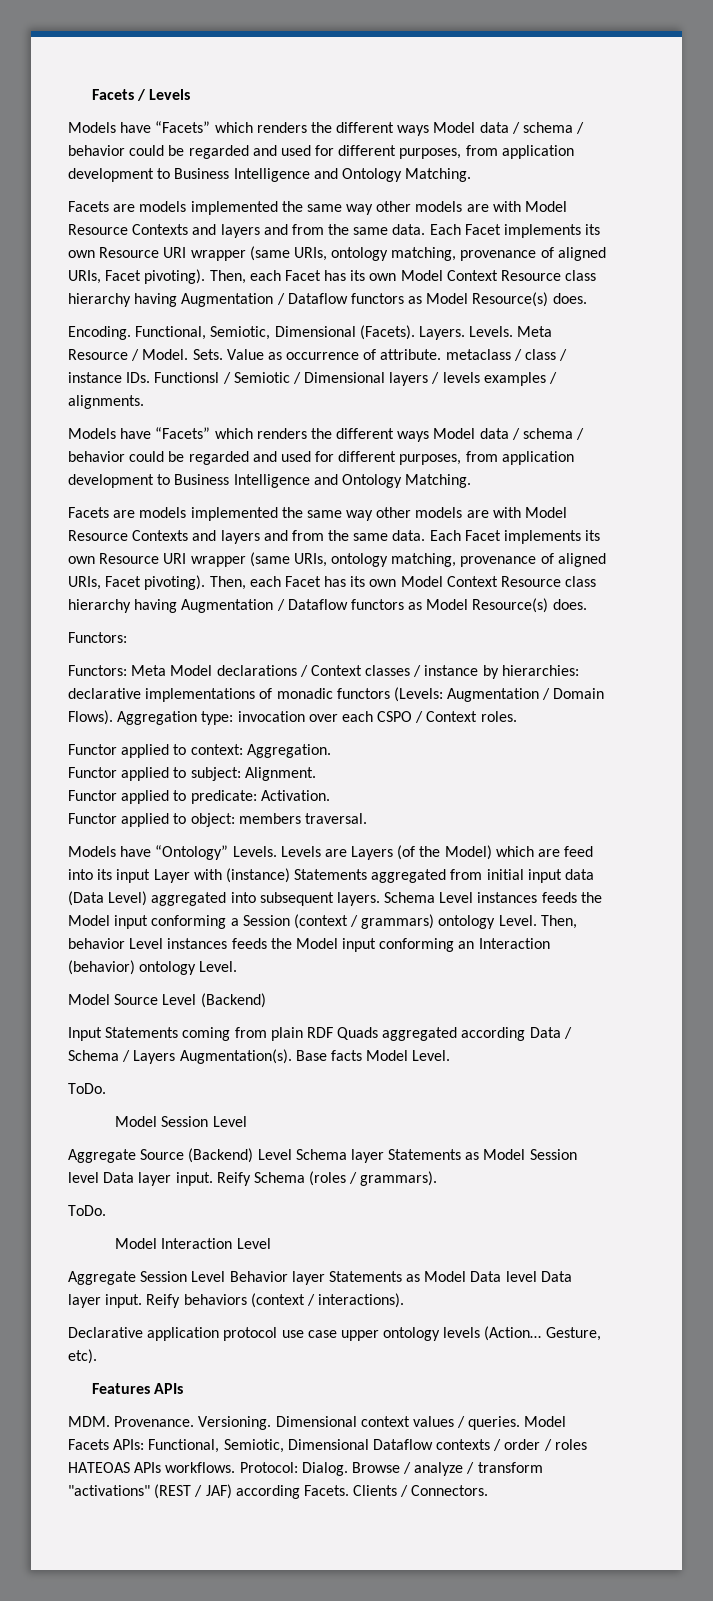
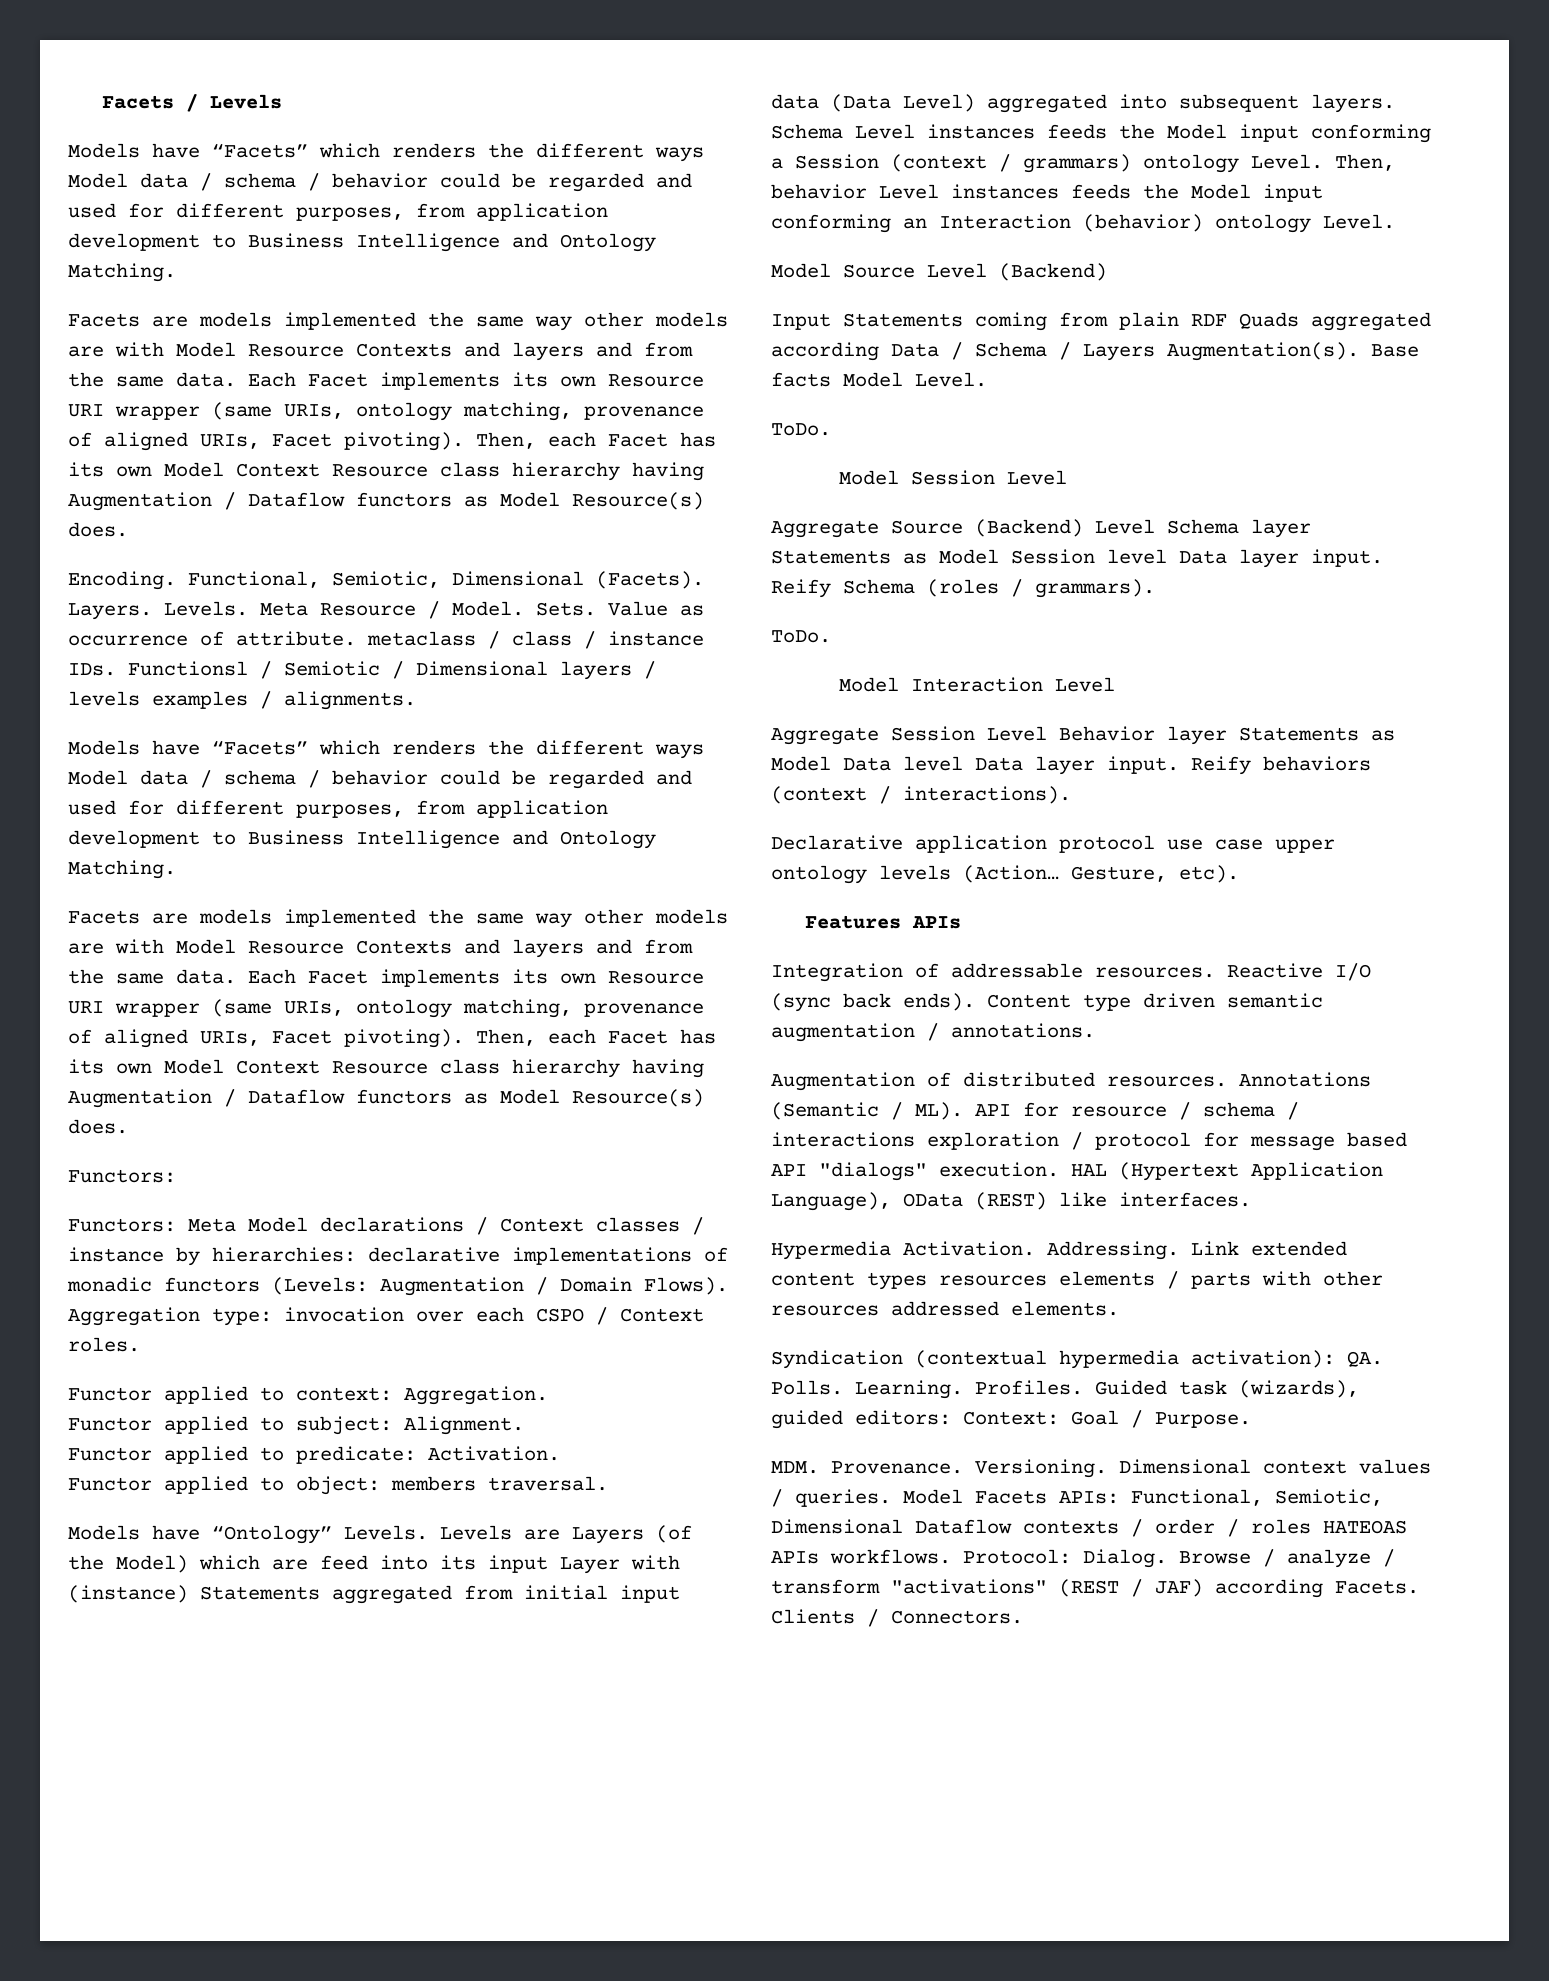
(183, 1388) none -> [771,963,1371,982] [771,993,1323,1012] [771,1023,1095,1042] [771,1072,1371,1091] [771,1102,1299,1120] [771,1132,1407,1151] [771,1162,1383,1181] [771,1192,1251,1211] [771,1241,1347,1260] [771,1271,1383,1290] [771,1301,1119,1316] [771,1350,1383,1369] [771,1380,1359,1399] [771,1410,1251,1429] // Integration of addressable resources. Reactive I/O (sync back ends). Content type driven semantic augmentation / annotations. // Augmentation of distributed resources. Annotations (Semantic / ML). API for resource / schema / interactions exploration / protocol for message based API "dialogs" execution. HAL (Hypertext Application Language), OData (REST) like interfaces. // Hypermedia Activation. Addressing. Link extended content types resources elements / parts with other resources addressed elements. // Syndication (contextual hypermedia activation): QA. Polls. Learning. Profiles. Guided task (wizards), guided editors: Context: Goal / Purpose.

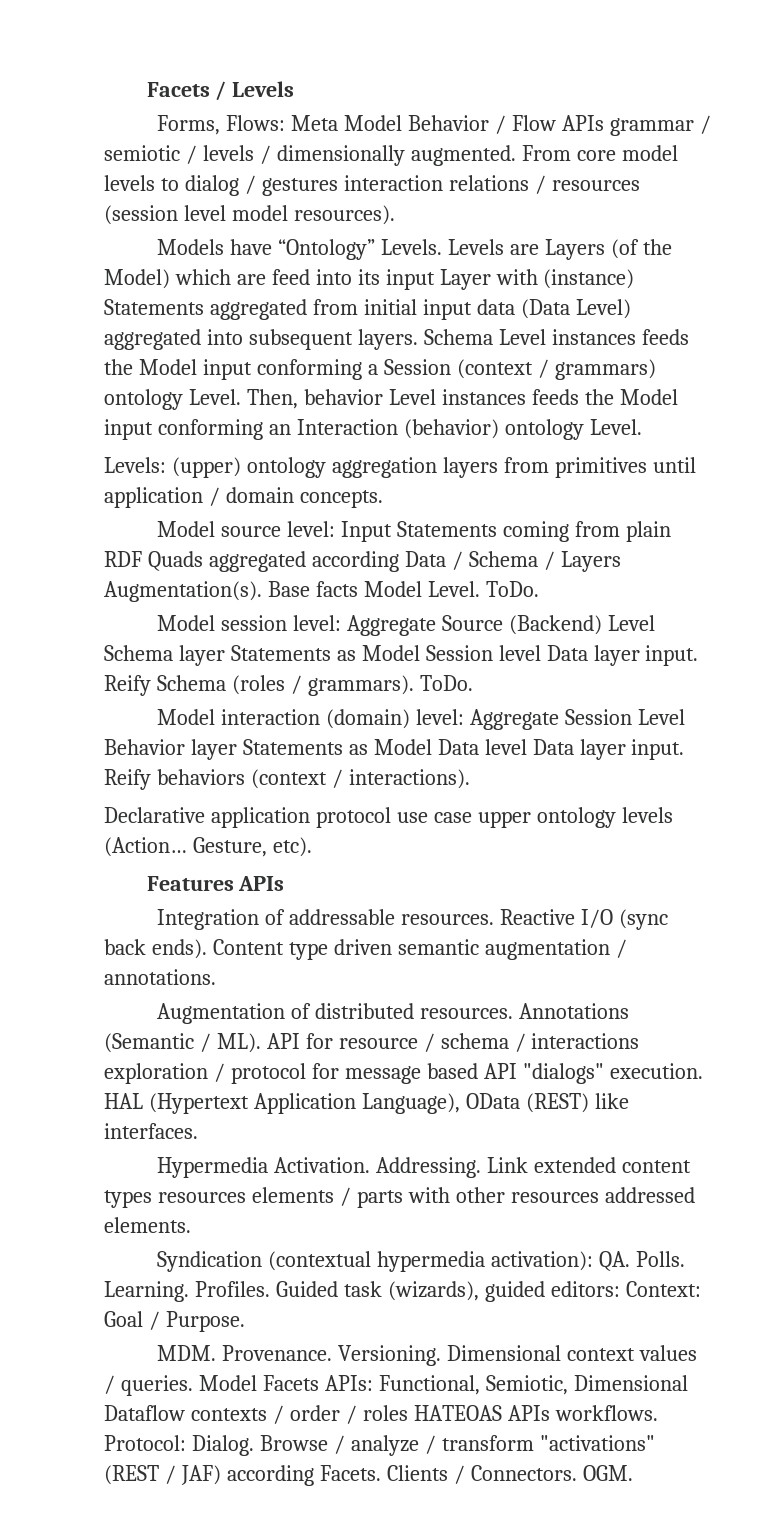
[68,143,704,162] [68,173,692,192] [68,203,608,221] [68,233,656,252] [68,263,176,282] [68,312,728,331] [68,342,693,361] [68,372,704,390] [68,402,704,421] [68,432,716,451] [68,462,704,481] [68,492,704,511] [68,522,128,537] [68,571,704,590] [68,601,704,620] [68,631,704,649] [68,661,656,680] [68,691,416,710] [68,740,704,759] [68,770,692,789] [68,800,608,818] [68,830,656,849] [68,860,176,879] [68,909,728,928] [68,939,693,958] [68,969,704,987] [68,999,704,1018] [68,1029,716,1048] [68,1059,704,1078] [68,1089,704,1108] [68,1119,128,1134] [68,1169,176,1183] [68,1217,704,1235] [68,1247,728,1266] [67,1277,728,1296] [68,1307,704,1326] [68,1337,140,1352] [68,1386,548,1405] [68,1416,524,1435] [68,1446,560,1464] [68,1476,608,1495] Models have “Facets” which renders the different ways Model data / schema / behavior could be regarded and used for different purposes, from application development to Business Intelligence and Ontology Matching. // Facets are models implemented the same way other models are with Model Resource Contexts and layers and from the same data. Each Facet implements its own Resource URI wrapper (same URIs, ontology matching, provenance of aligned URIs, Facet pivoting). Then, each Facet has its own Model Context Resource class hierarchy having Augmentation / Dataflow functors as Model Resource(s) does. // Encoding. Functional, Semiotic, Dimensional (Facets). Layers. Levels. Meta Resource / Model. Sets. Value as occurrence of attribute. metaclass / class / instance IDs. Functionsl / Semiotic / Dimensional layers / levels examples / alignments. // Models have “Facets” which renders the different ways Model data / schema / behavior could be regarded and used for different purposes, from application development to Business Intelligence and Ontology Matching. // Facets are models implemented the same way other models are with Model Resource Contexts and layers and from the same data. Each Facet implements its own Resource URI wrapper (same URIs, ontology matching, provenance of aligned URIs, Facet pivoting). Then, each Facet has its own Model Context Resource class hierarchy having Augmentation / Dataflow functors as Model Resource(s) does. // Functors: // Functors: Meta Model declarations / Context classes / instance by hierarchies: declarative implementations of monadic functors (Levels: Augmentation / Domain Flows). Aggregation type: invocation over each CSPO / Context roles. // Functor applied to context: Aggregation. // Functor applied to subject: Alignment. // Functor applied to predicate: Activation. // Functor applied to object: members traversal. -> [157,115,711,136] [104,145,678,166] [104,175,640,196] [104,205,395,225] Forms, Flows: Meta Model Behavior / Flow APIs grammar / semiotic / levels / dimensionally augmented. From core model levels to dialog / gestures interaction relations / resources (session level model resources).
[771,263,1107,281] Model Source Level (Backend) // -> [104,457,696,478] [104,487,383,508] [157,521,336,537] Levels: (upper) ontology aggregation layers from primitives until application / domain concepts. // Model source level:
[771,423,831,436] [839,470,1068,485] // ToDo. // Model Session Level // -> [485,581,539,597] [157,615,342,631] ToDo. // Model session level:
[771,630,831,643] [839,677,1116,692] // ToDo. // Model Interaction Level // -> [419,675,473,691] [157,709,465,729] ToDo. // Model interaction (domain) level:
(1023, 1617) none -> [582,1465,633,1481] OGM.

